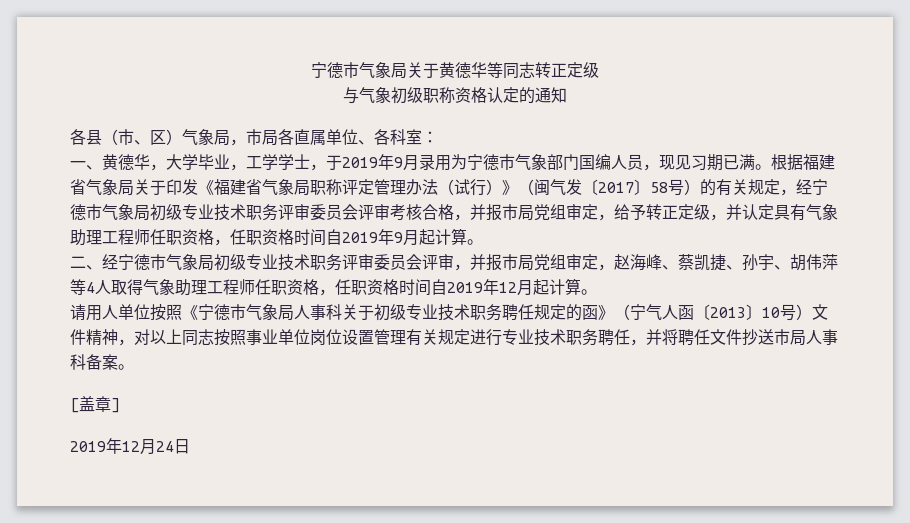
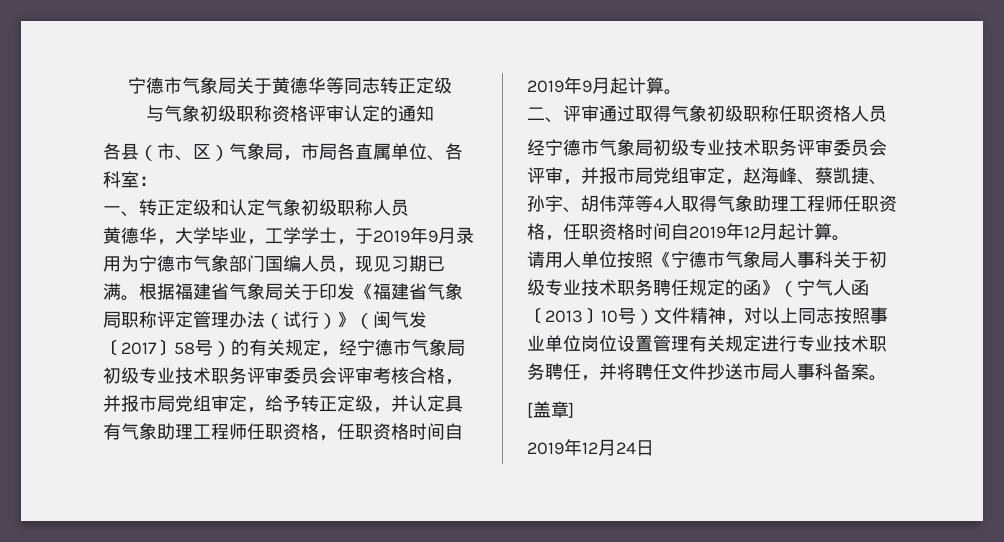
(487, 95) none -> [308,105,344,122] 评审
(102, 167) none -> [139,199,409,216] 转正定级和认定气象初级职称人员 //
(102, 267) none -> [563,105,887,122] 评审通过取得气象初级职称任职资格人员 //

